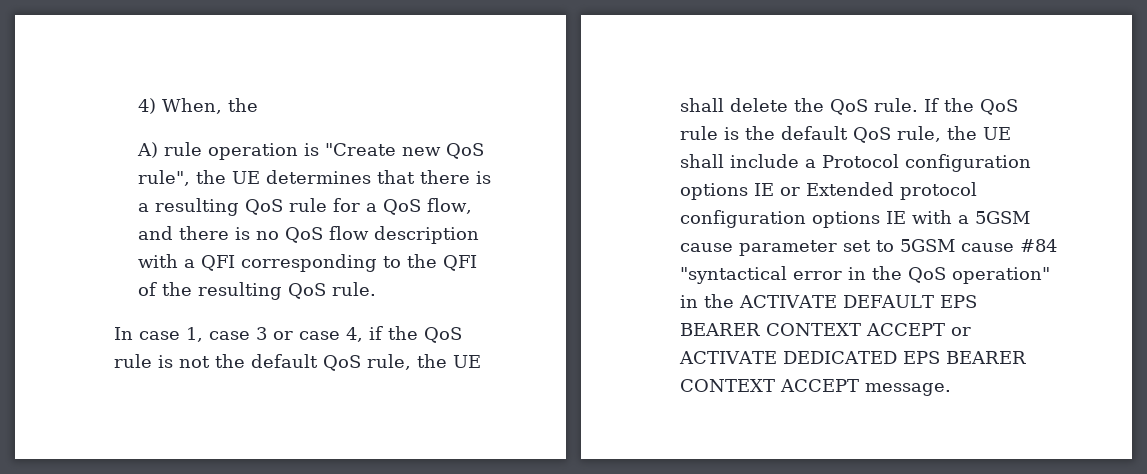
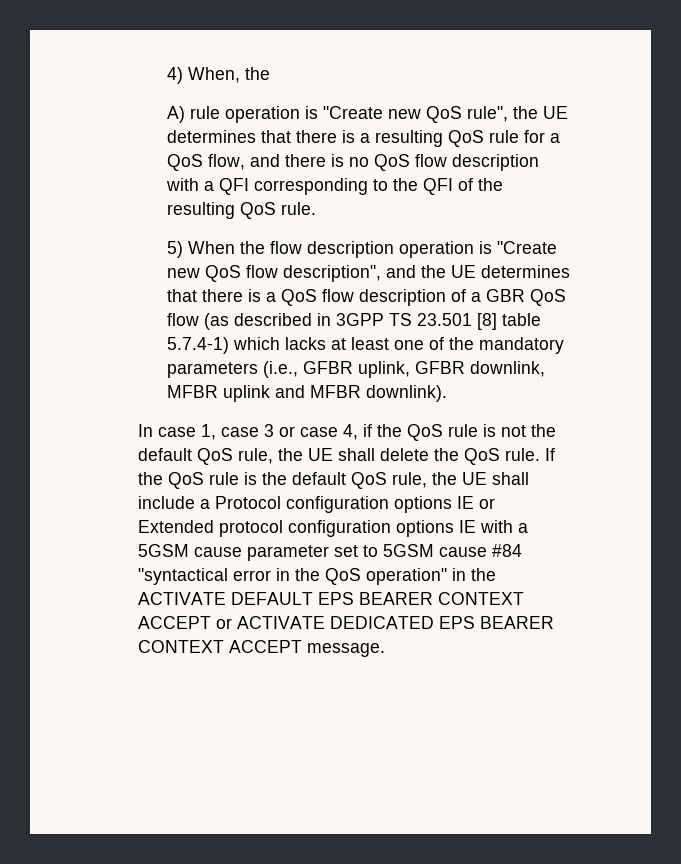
(376, 289) none -> [167,241,558,258] [167,265,571,282] [167,289,567,306] [167,313,542,330] [167,337,565,354] [167,361,546,378] [167,385,448,402] // 5) When the flow description operation is "Create new QoS flow description", and the UE determines that there is a QoS flow description of a GBR QoS flow (as described in 3GPP TS 23.501 [8] table 5.7.4-1) which lacks at least one of the mandatory parameters (i.e., GFBR uplink, GFBR downlink, MFBR uplink and MFBR downlink).

